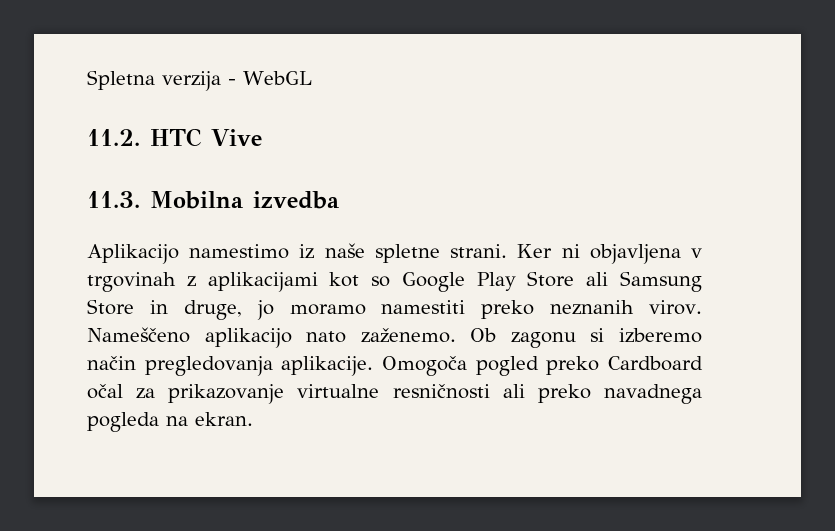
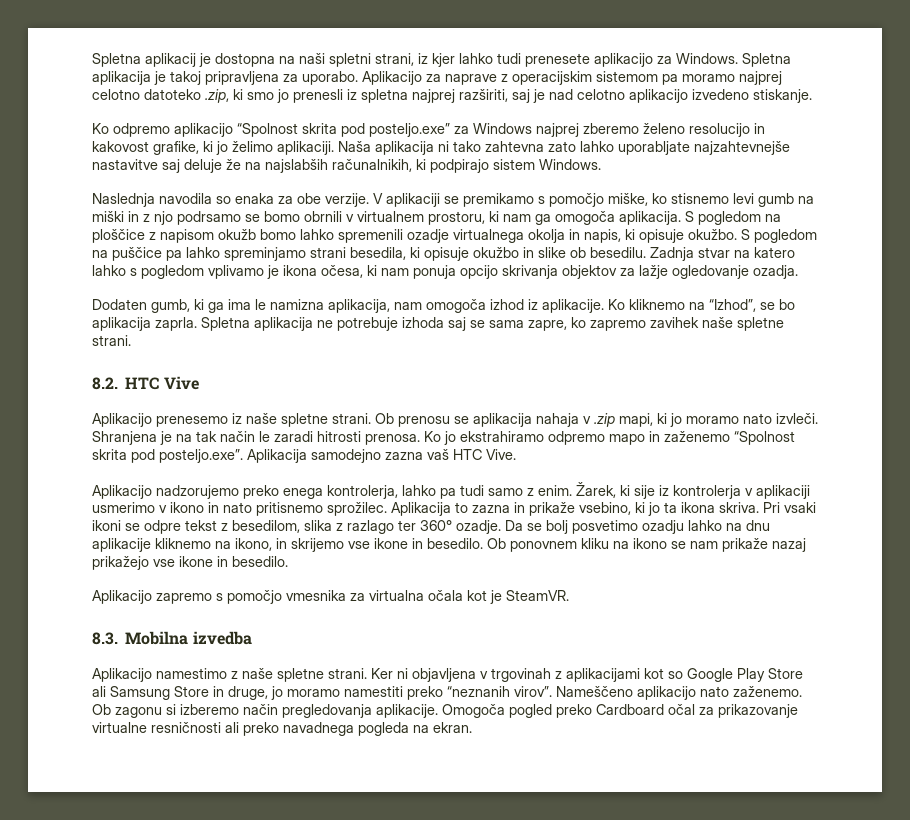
[87,70,312,91] [87,128,263,147] [87,191,140,208] Spletna verzija - WebGL // 11.2. HTC Vive // 11.3. -> [92,53,791,67] [92,71,782,85] [92,89,812,103] [92,123,765,137] [92,141,790,155] [92,159,601,173] [92,193,814,207] [92,211,781,225] [92,229,817,243] [92,247,795,261] [92,265,798,279] [92,299,795,313] [92,317,784,331] [92,335,131,346] [92,376,199,390] [92,413,818,427] [92,431,795,445] [92,449,516,463] [92,482,810,499] [92,502,816,516] [92,520,770,534] [92,538,806,552] [92,556,288,570] [92,590,569,604] [92,632,118,645] Spletna aplikacij je dostopna na naši spletni strani, iz kjer lahko tudi prenesete aplikacijo za Windows. Spletna aplikacija je takoj pripravljena za uporabo. Aplikacijo za naprave z operacijskim sistemom pa moramo najprej celotno datoteko .zip, ki smo jo prenesli iz spletna najprej razširiti, saj je nad celotno aplikacijo izvedeno stiskanje. // Ko odpremo aplikacijo “Spolnost skrita pod posteljo.exe” za Windows najprej zberemo želeno resolucijo in kakovost grafike, ki jo želimo aplikaciji. Naša aplikacija ni tako zahtevna zato lahko uporabljate najzahtevnejše nastavitve saj deluje že na najslabših računalnikih, ki podpirajo sistem Windows. // Naslednja navodila so enaka za obe verzije. V aplikaciji se premikamo s pomočjo miške, ko stisnemo levi gumb na miški in z njo podrsamo se bomo obrnili v virtualnem prostoru, ki nam ga omogoča aplikacija. S pogledom na ploščice z napisom okužb bomo lahko spremenili ozadje virtualnega okolja in napis, ki opisuje okužbo. S pogledom na puščice pa lahko spreminjamo strani besedila, ki opisuje okužbo in slike ob besedilu. Zadnja stvar na katero lahko s pogledom vplivamo je ikona očesa, ki nam ponuja opcijo skrivanja objektov za lažje ogledovanje ozadja. // Dodaten gumb, ki ga ima le namizna aplikacija, nam omogoča izhod iz aplikacije. Ko kliknemo na “Izhod”, se bo aplikacija zaprla. Spletna aplikacija ne potrebuje izhoda saj se sama zapre, ko zapremo zavihek naše spletne strani. // 8.2. HTC Vive // Aplikacijo prenesemo iz naše spletne strani. Ob prenosu se aplikacija nahaja v .zip mapi, ki jo moramo nato izvleči. Shranjena je na tak način le zaradi hitrosti prenosa. Ko jo ekstrahiramo odpremo mapo in zaženemo “Spolnost skrita pod posteljo.exe”. Aplikacija samodejno zazna vaš HTC Vive. // Aplikacijo nadzorujemo preko enega kontrolerja, lahko pa tudi samo z enim. Žarek, ki sije iz kontrolerja v aplikaciji usmerimo v ikono in nato pritisnemo sprožilec. Aplikacija to zazna in prikaže vsebino, ki jo ta ikona skriva. Pri vsaki ikoni se odpre tekst z besedilom, slika z razlago ter 360° ozadje. Da se bolj posvetimo ozadju lahko na dnu aplikacije kliknemo na ikono, in skrijemo vse ikone in besedilo. Ob ponovnem kliku na ikono se nam prikaže nazaj prikažejo vse ikone in besedilo. // Aplikacijo zapremo s pomočjo vmesnika za virtualna očala kot je SteamVR. // 8.3.
[299,244,315,259] iz -> [231,671,238,679] z
[550,300,703,315] neznanih virov. -> [447,686,552,697] “neznanih virov”.

